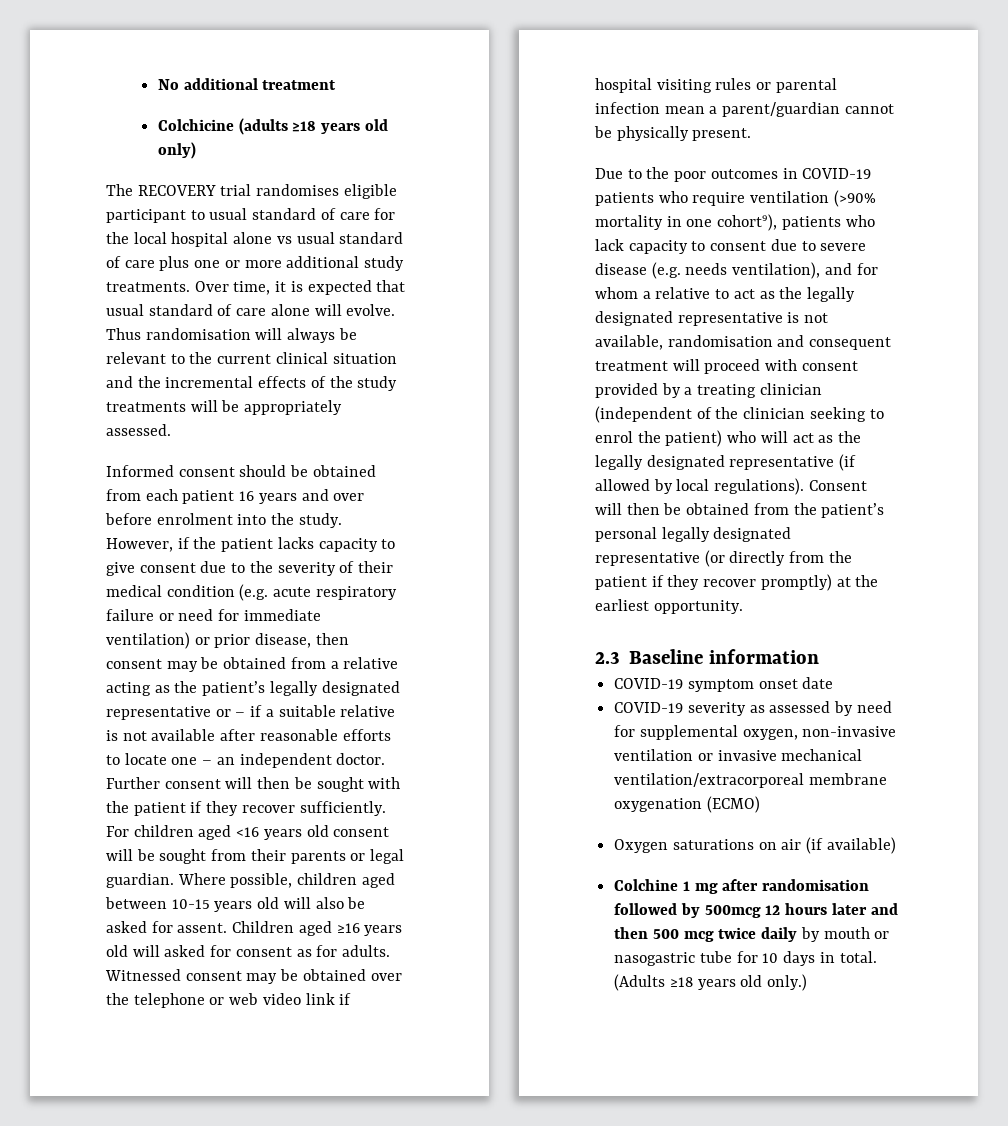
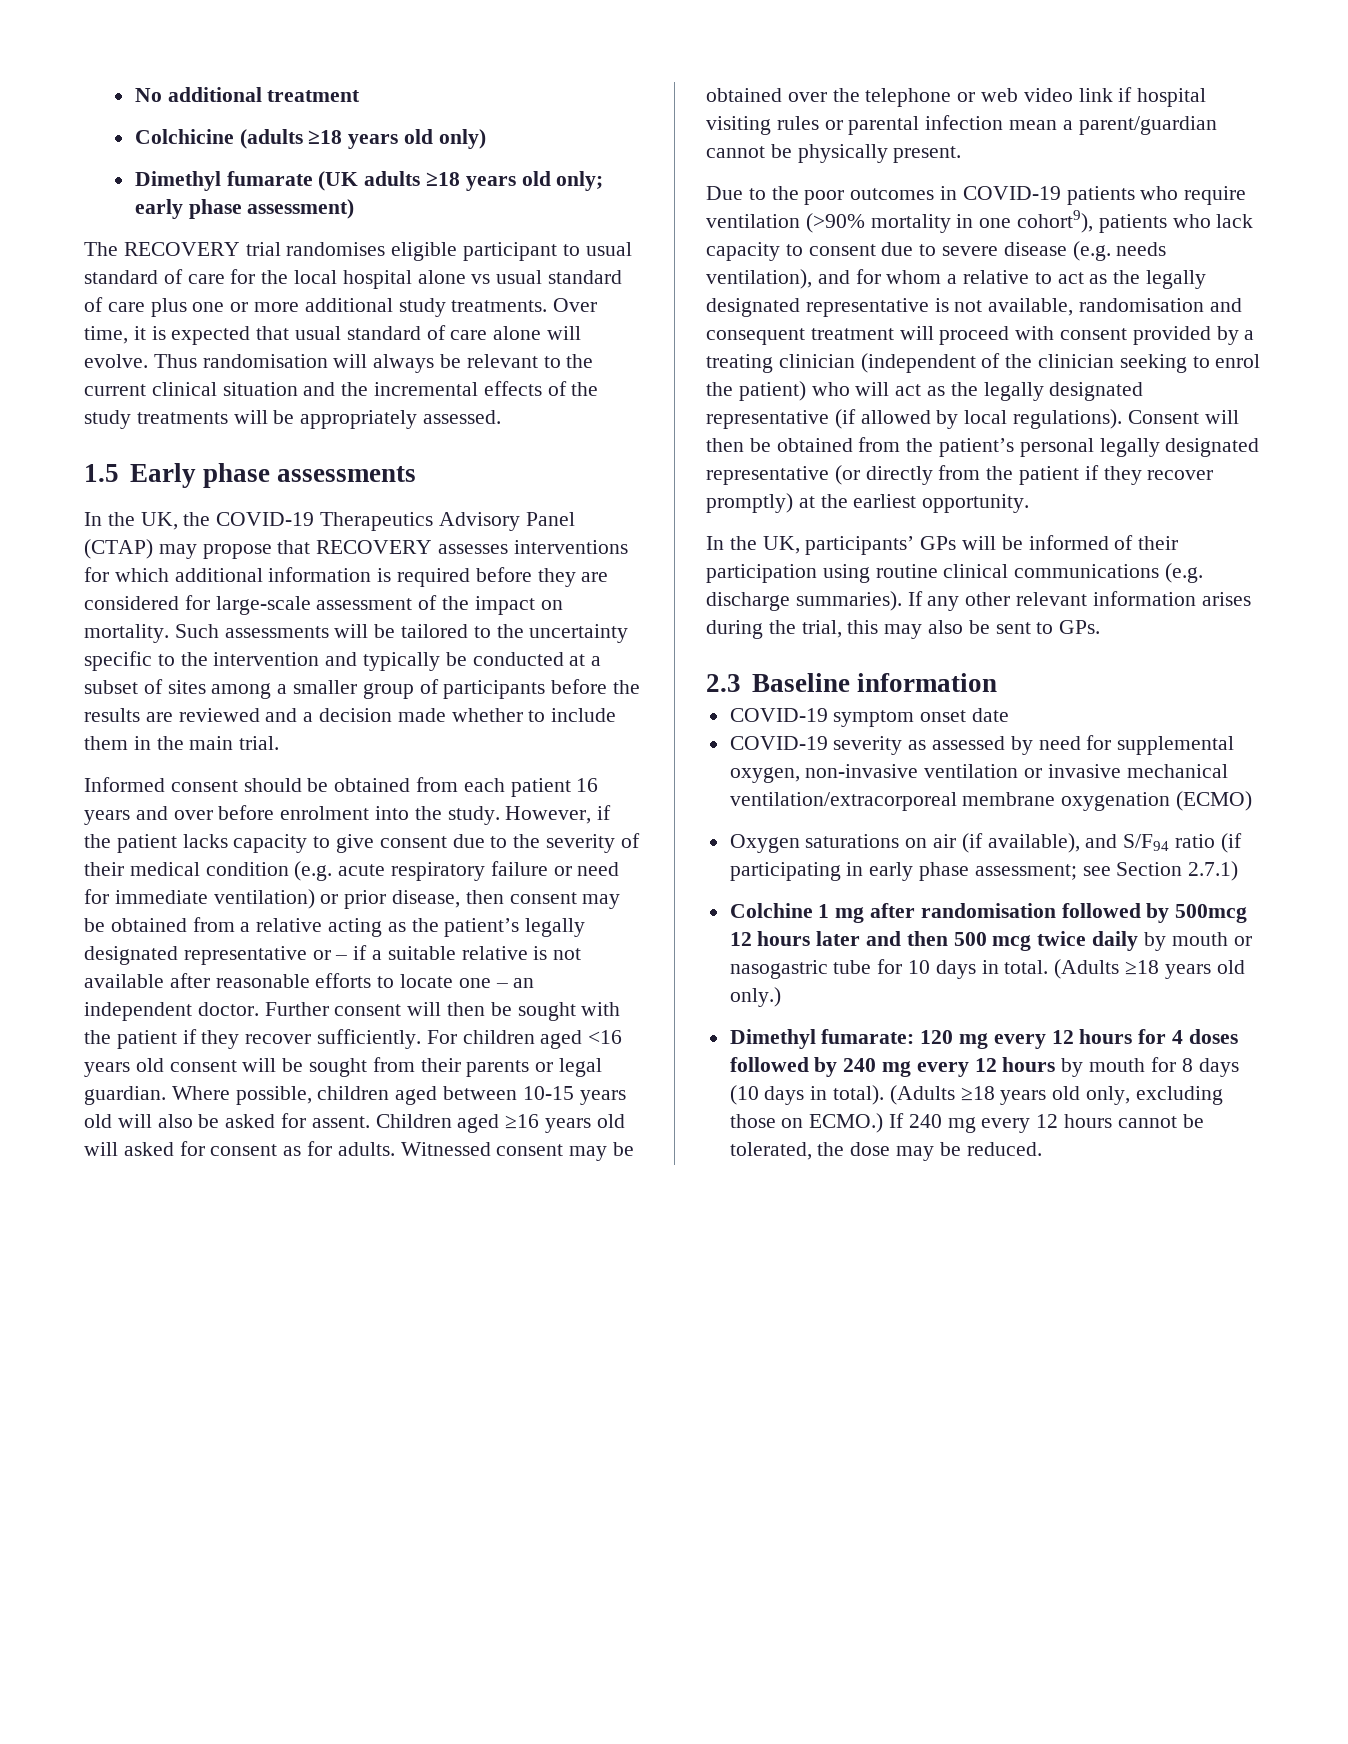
(196, 150) none -> [134,171,604,191] [134,199,355,219] // Dimethyl fumarate (UK adults ≥18 years old only; early phase assessment)
(171, 430) none -> [84,463,417,488] [84,512,575,531] [84,539,628,559] [84,567,609,587] [84,595,563,615] [84,624,629,643] [84,651,602,671] [84,679,641,699] [84,708,617,722] [84,736,280,750] // 1.5 Early phase assessments // In the UK, the COVID-19 Therapeutics Advisory Panel (CTAP) may propose that RECOVERY assesses interventions for which additional information is required before they are considered for large-scale assessment of the impact on mortality. Such assessments will be tailored to the uncertainty specific to the intervention and typically be conducted at a subset of sites among a smaller group of participants before the results are reviewed and a decision made whether to include them in the main trial.
(743, 607) none -> [706,535,1179,555] [706,563,1204,583] [706,591,1251,611] [706,620,1101,639] // In the UK, participants’ GPs will be informed of their participation using routine clinical communications (e.g. discharge summaries). If any other relevant information arises during the trial, this may also be sent to GPs.
[826,837,896,854] available) -> [987,833,1242,853] [729,861,1239,881] available), and S/F94 ratio (if participating in early phase assessment; see Section 2.7.1)
(808, 982) none -> [729,1029,1238,1049] [729,1057,1239,1077] [729,1085,1223,1105] [729,1113,1204,1133] [729,1142,1042,1161] // Dimethyl fumarate: 120 mg every 12 hours for 4 doses followed by 240 mg every 12 hours by mouth for 8 days (10 days in total). (Adults ≥18 years old only, excluding those on ECMO.) If 240 mg every 12 hours cannot be tolerated, the dose may be reduced.

